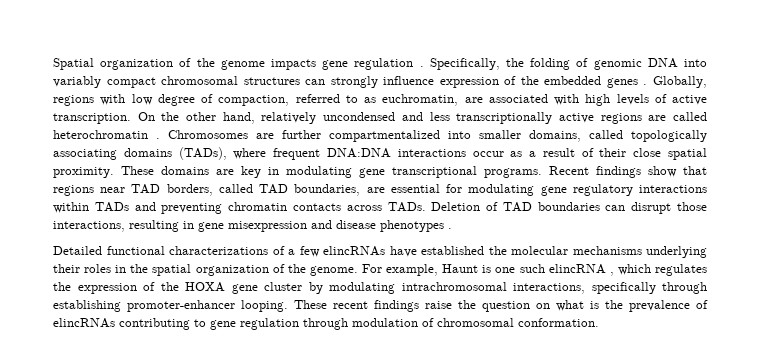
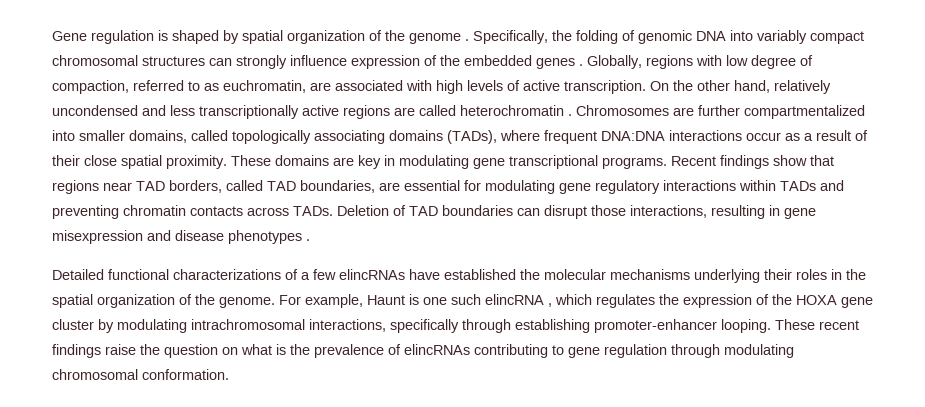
[53,58,94,70] Spatial -> [52,30,283,44] Gene regulation is shaped by spatial
[271,58,414,70] impacts gene regulation -> (461, 38) none
[352,318,434,327] modulation of -> [724,344,794,358] modulating

